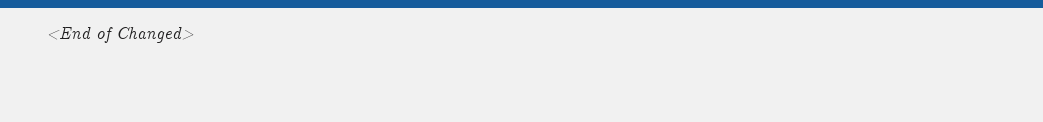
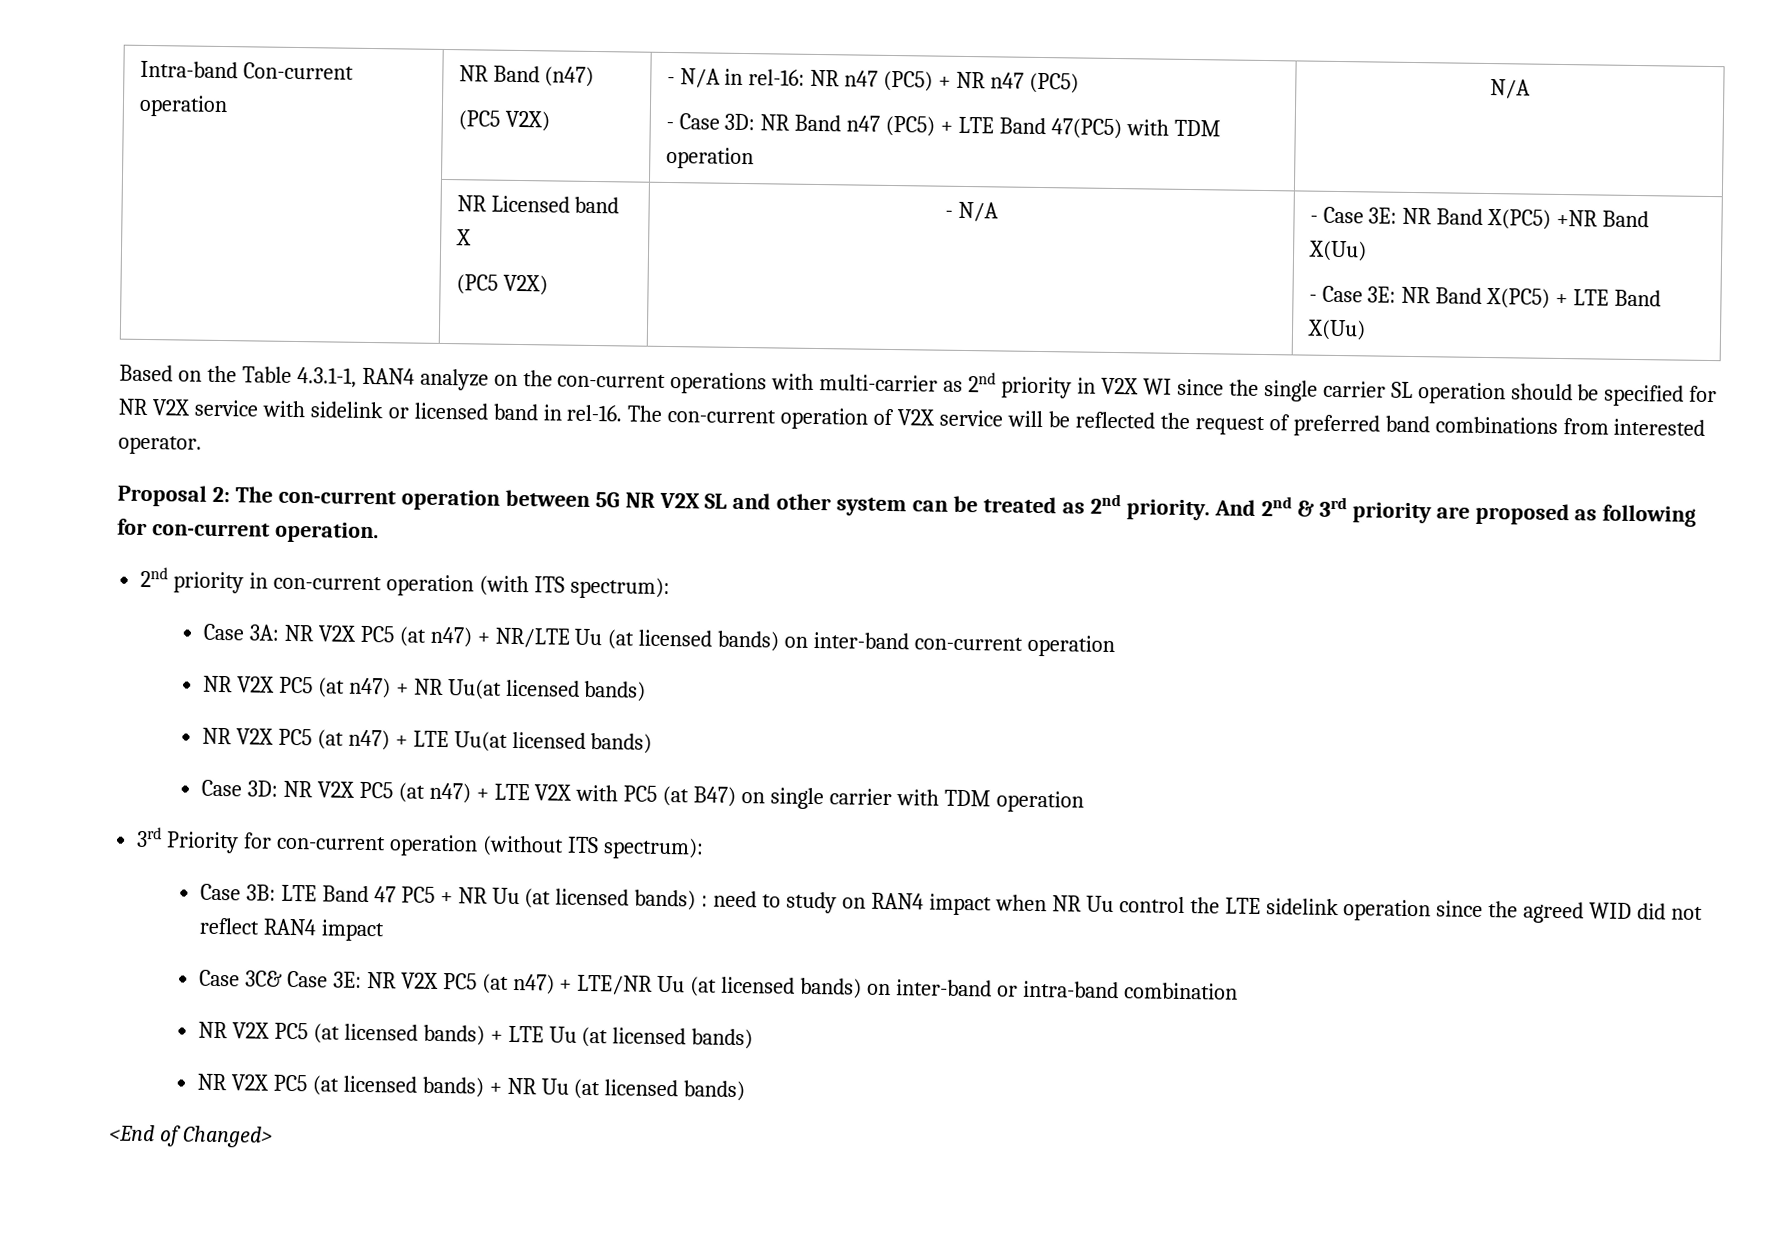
(46, 33) none -> [139,60,354,80] [138,94,228,118] [458,65,595,87] [457,110,550,132] [666,68,1079,94] [665,113,1221,140] [665,146,754,170] [1490,79,1531,99] [456,195,620,214] [455,229,472,246] [455,274,548,296] [945,201,999,222] [1309,206,1650,230] [1307,240,1367,262] [1308,285,1662,309] [1306,319,1366,341] [119,364,1718,407] [118,398,1706,437] [118,435,202,455] [117,484,1697,527] [117,518,379,544] [140,566,670,600] [203,623,1116,658] [203,675,647,702] [202,727,653,754] [201,779,1084,813] [136,826,704,860] [200,883,1704,924] [199,917,385,942] [199,969,1238,1000] [198,1021,754,1050] [197,1073,746,1102] Intra-band Con-current operation | NR Band (n47) // (PC5 V2X) | - N/A in rel-16: NR n47 (PC5) + NR n47 (PC5) // - Case 3D: NR Band n47 (PC5) + LTE Band 47(PC5) with TDM operation | N/A // | NR Licensed band X // (PC5 V2X) | - N/A | - Case 3E: NR Band X(PC5) +NR Band X(Uu) // - Case 3E: NR Band X(PC5) + LTE Band X(Uu) // Based on the Table 4.3.1-1, RAN4 analyze on the con-current operations with multi-carrier as 2nd priority in V2X WI since the single carrier SL operation should be specified for NR V2X service with sidelink or licensed band in rel-16. The con-current operation of V2X service will be reflected the request of preferred band combinations from interested operator. // Proposal 2: The con-current operation between 5G NR V2X SL and other system can be treated as 2nd priority. And 2nd & 3rd priority are proposed as following for con-current operation. // 2nd priority in con-current operation (with ITS spectrum): // Case 3A: NR V2X PC5 (at n47) + NR/LTE Uu (at licensed bands) on inter-band con-current operation // NR V2X PC5 (at n47) + NR Uu(at licensed bands) // NR V2X PC5 (at n47) + LTE Uu(at licensed bands) // Case 3D: NR V2X PC5 (at n47) + LTE V2X with PC5 (at B47) on single carrier with TDM operation // 3rd Priority for con-current operation (without ITS spectrum): // Case 3B: LTE Band 47 PC5 + NR Uu (at licensed bands) : need to study on RAN4 impact when NR Uu control the LTE sidelink operation since the agreed WID did not reflect RAN4 impact // Case 3C& Case 3E: NR V2X PC5 (at n47) + LTE/NR Uu (at licensed bands) on inter-band or intra-band combination // NR V2X PC5 (at licensed bands) + LTE Uu (at licensed bands) // NR V2X PC5 (at licensed bands) + NR Uu (at licensed bands) //

